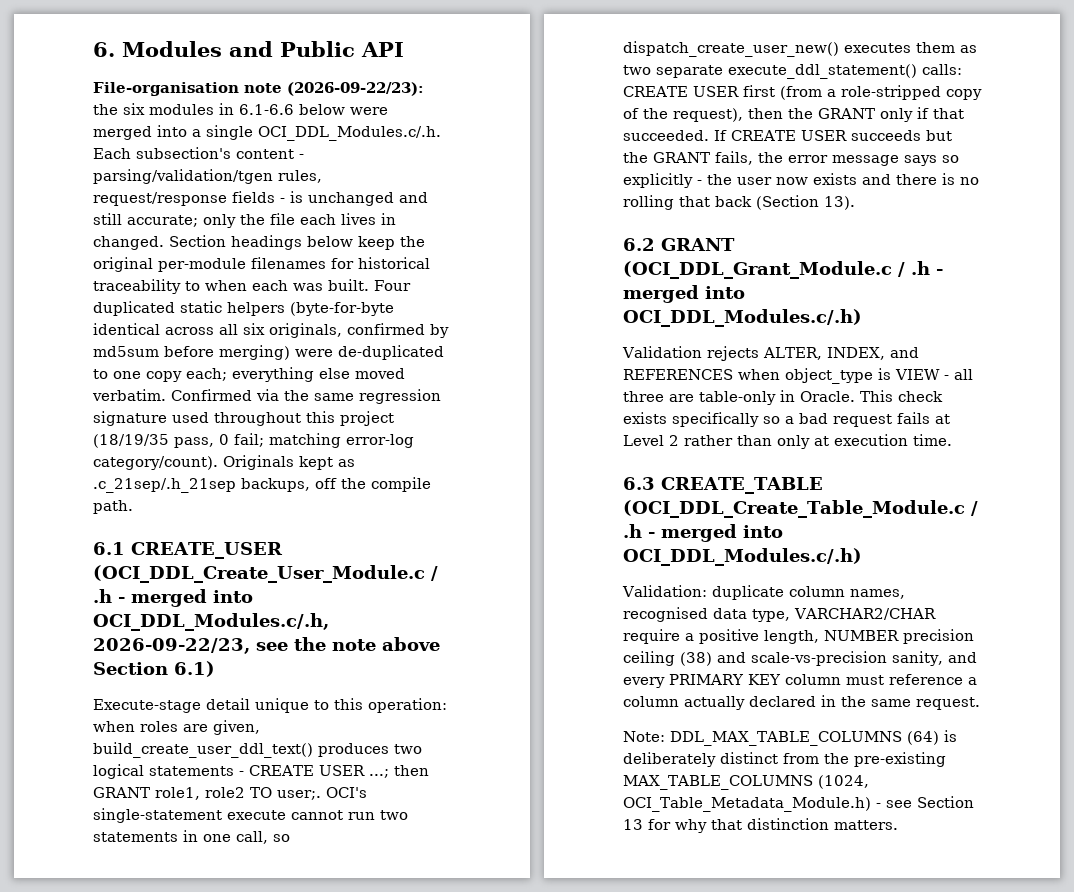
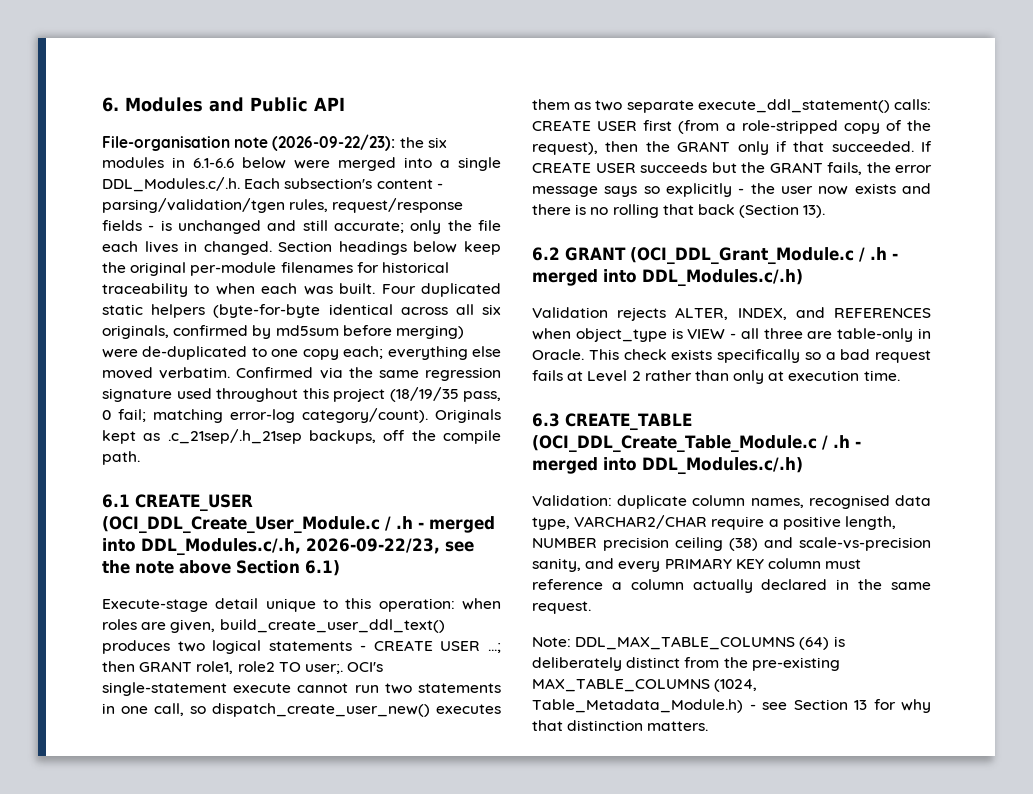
[258,126,441,141] OCI_DDL_Modules.c/.h. -> [102,177,240,192] DDL_Modules.c/.h.
[93,613,329,631] OCI_DDL_Modules.c/.h, -> [141,538,301,556] DDL_Modules.c/.h,
[623,309,862,327] OCI_DDL_Modules.c/.h) -> [642,269,803,287] DDL_Modules.c/.h)
[623,548,862,566] OCI_DDL_Modules.c/.h) -> [642,457,803,475] DDL_Modules.c/.h)
[623,797,871,812] OCI_Table_Metadata_Module.h) -> [532,699,743,713] Table_Metadata_Module.h)

